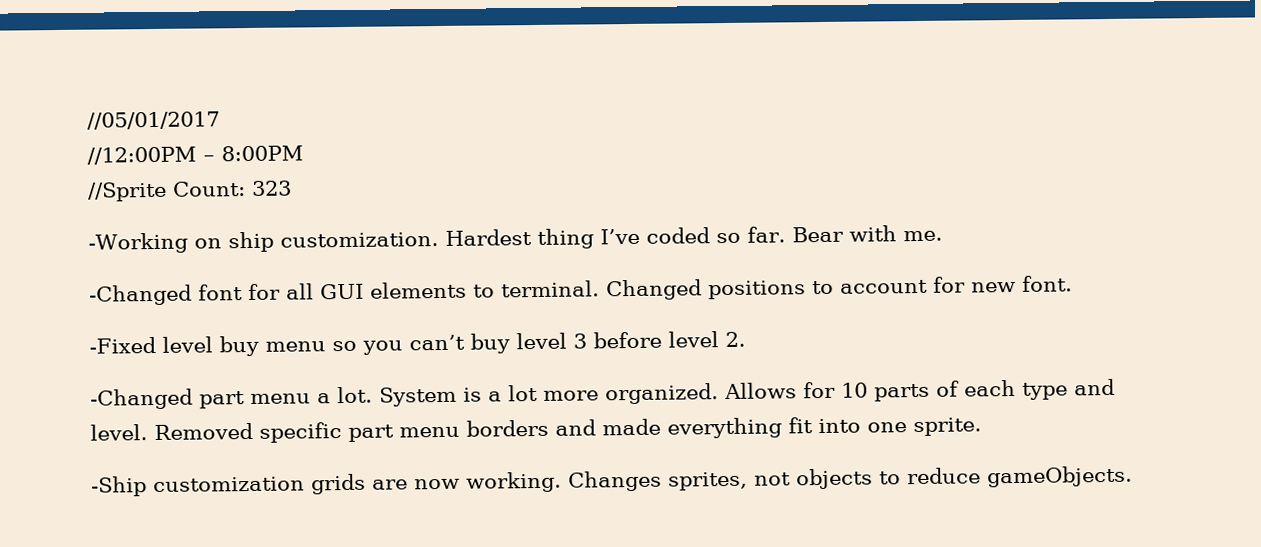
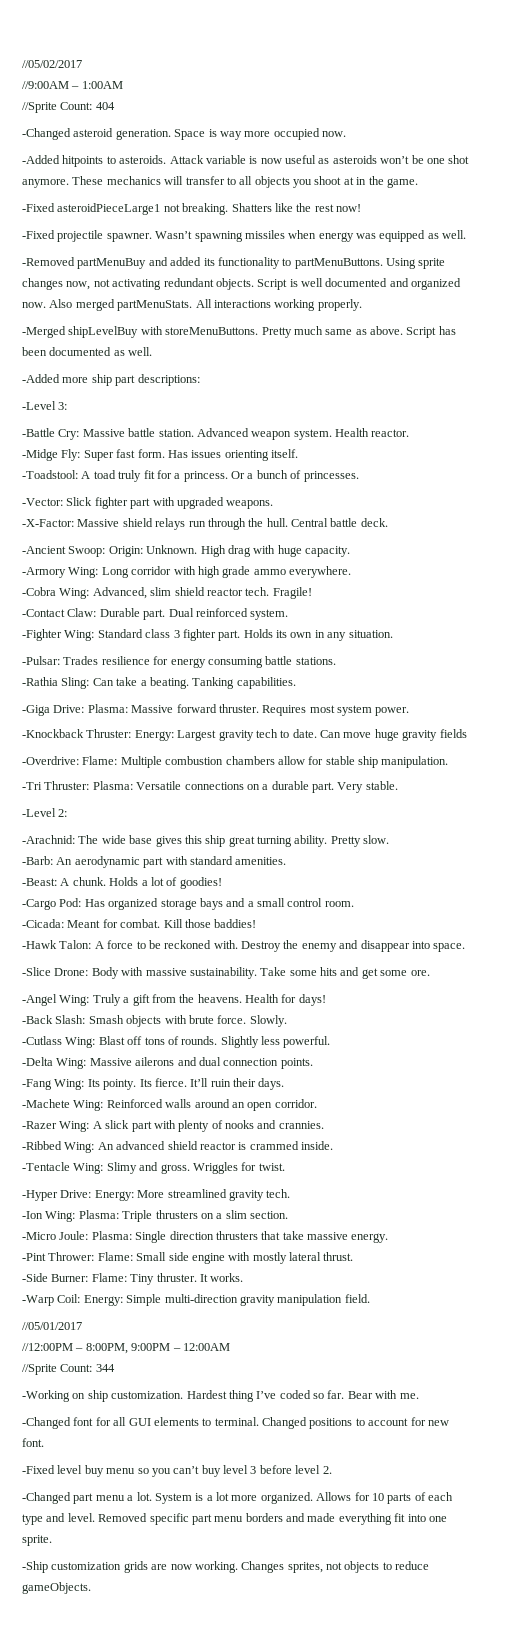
(87, 120) none -> [22,60,82,68] [22,81,123,89] [22,102,115,113] [22,128,346,140] [22,155,470,167] [22,176,418,188] [22,203,361,215] [22,230,467,242] [22,257,446,269] [22,278,462,290] [22,299,362,311] [22,326,456,338] [22,347,153,356] [22,374,200,386] [22,401,68,410] [22,428,410,440] [22,449,298,461] [22,470,359,482] [22,497,274,509] [22,518,388,530] [22,545,350,557] [22,566,351,578] [22,587,312,599] [22,608,289,620] [22,629,393,641] [22,656,336,668] [22,677,296,689] [22,704,410,716] [22,729,467,741] [22,756,449,768] [22,781,398,793] [22,808,68,817] [22,835,390,847] [22,856,287,868] [22,877,222,889] [22,898,354,910] [22,919,257,928] [22,940,466,952] [22,967,430,979] [22,994,326,1006] [22,1015,287,1027] [22,1036,331,1048] [22,1057,313,1069] [22,1078,285,1090] [22,1099,317,1111] [22,1120,324,1132] [22,1141,333,1153] [22,1162,285,1174] [22,1189,291,1201] [22,1210,288,1222] [22,1231,389,1243] [22,1252,354,1264] [22,1273,244,1285] [22,1294,370,1306] //05/02/2017 // //9:00AM – 1:00AM // //Sprite Count: 404 // -Changed asteroid generation. Space is way more occupied now. // -Added hitpoints to asteroids. Attack variable is now useful as asteroids won’t be one shot anymore. These mechanics will transfer to all objects you shoot at in the game. // -Fixed asteroidPieceLarge1 not breaking. Shatters like the rest now! // -Fixed projectile spawner. Wasn’t spawning missiles when energy was equipped as well. // -Removed partMenuBuy and added its functionality to partMenuButtons. Using sprite changes now, not activating redundant objects. Script is well documented and organized now. Also merged partMenuStats. All interactions working properly. // -Merged shipLevelBuy with storeMenuButtons. Pretty much same as above. Script has been documented as well. // -Added more ship part descriptions: // -Level 3: // -Battle Cry: Massive battle station. Advanced weapon system. Health reactor. // -Midge Fly: Super fast form. Has issues orienting itself. // -Toadstool: A toad truly fit for a princess. Or a bunch of princesses. // -Vector: Slick fighter part with upgraded weapons. // -X-Factor: Massive shield relays run through the hull. Central battle deck. // -Ancient Swoop: Origin: Unknown. High drag with huge capacity. // -Armory Wing: Long corridor with high grade ammo everywhere. // -Cobra Wing: Advanced, slim shield reactor tech. Fragile! // -Contact Claw: Durable part. Dual reinforced system. // -Fighter Wing: Standard class 3 fighter part. Holds its own in any situation. // -Pulsar: Trades resilience for energy consuming battle stations. // -Rathia Sling: Can take a beating. Tanking capabilities. // -Giga Drive: Plasma: Massive forward thruster. Requires most system power. // -Knockback Thruster: Energy: Largest gravity tech to date. Can move huge gravity fields // -Overdrive: Flame: Multiple combustion chambers allow for stable ship manipulation. // -Tri Thruster: Plasma: Versatile connections on a durable part. Very stable. // -Level 2: // -Arachnid: The wide base gives this ship great turning ability. Pretty slow. // -Barb: An aerodynamic part with standard amenities. // -Beast: A chunk. Holds a lot of goodies! // -Cargo Pod: Has organized storage bays and a small control room. // -Cicada: Meant for combat. Kill those baddies! // -Hawk Talon: A force to be reckoned with. Destroy the enemy and disappear into space. // -Slice Drone: Body with massive sustainability. Take some hits and get some ore. // -Angel Wing: Truly a gift from the heavens. Health for days! // -Back Slash: Smash objects with brute force. Slowly. // -Cutlass Wing: Blast off tons of rounds. Slightly less powerful. // -Delta Wing: Massive ailerons and dual connection points. // -Fang Wing: Its pointy. Its fierce. It’ll ruin their days. // -Machete Wing: Reinforced walls around an open corridor. // -Razer Wing: A slick part with plenty of nooks and crannies. // -Ribbed Wing: An advanced shield reactor is crammed inside. // -Tentacle Wing: Slimy and gross. Wriggles for twist. // -Hyper Drive: Energy: More streamlined gravity tech. // -Ion Wing: Plasma: Triple thrusters on a slim section. // -Micro Joule: Plasma: Single direction thrusters that take massive energy. // -Pint Thrower: Flame: Small side engine with mostly lateral thrust. // -Side Burner: Flame: Tiny thruster. It works. // -Warp Coil: Energy: Simple multi-direction gravity manipulation field. //
[221,145,304,162] [88,180,292,202] 8:00PM // //Sprite Count: 323 -> [85,1343,230,1354] [22,1364,115,1375] 8:00PM, 9:00PM – 12:00AM // //Sprite Count: 344

